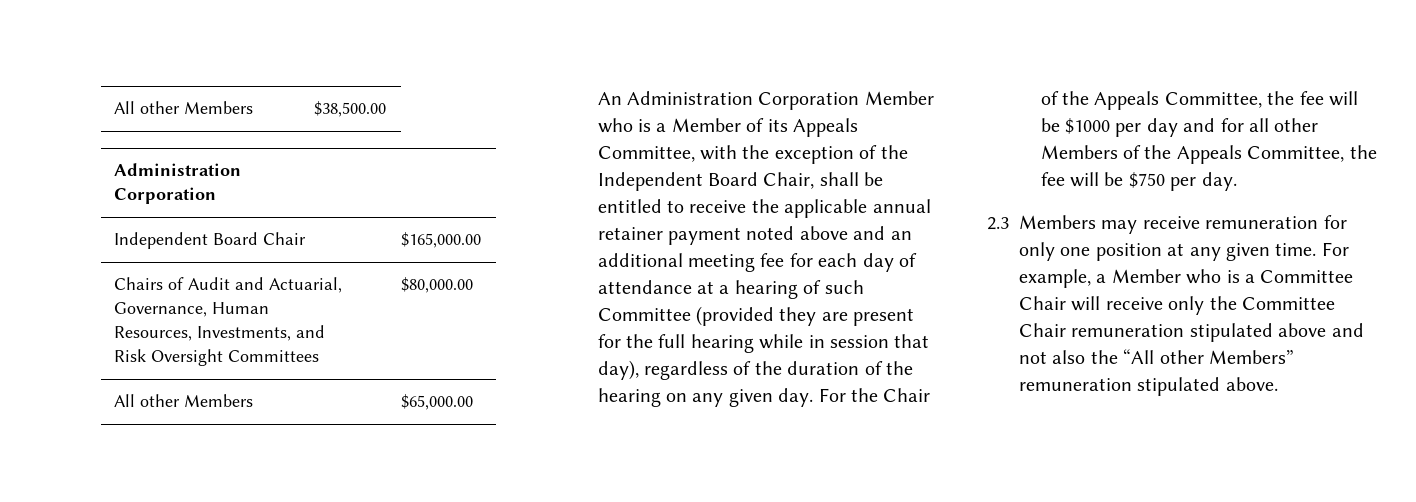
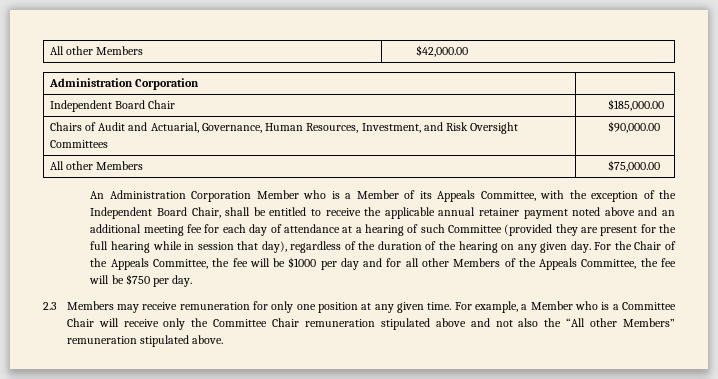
[113,101,253,114] [313,101,386,117] All other Members | $38,500.00 -> [49,46,144,55] [416,45,469,57] All other Members | $42,000.00
[401,232,482,248] $165,000.00 -> [607,99,664,111] $185,000.00
[196,326,291,341] Investments, -> [361,123,421,133] Investment,
[401,277,474,293] [113,394,253,407] [401,394,474,410] $80,000.00 // All other Members | $65,000.00 -> [607,121,660,133] [49,161,144,170] [607,160,660,172] $90,000.00 // All other Members | $75,000.00

